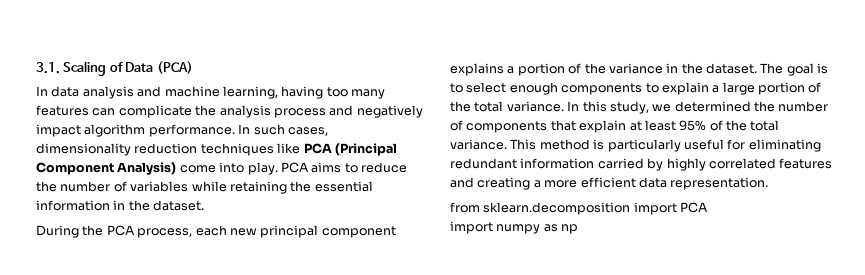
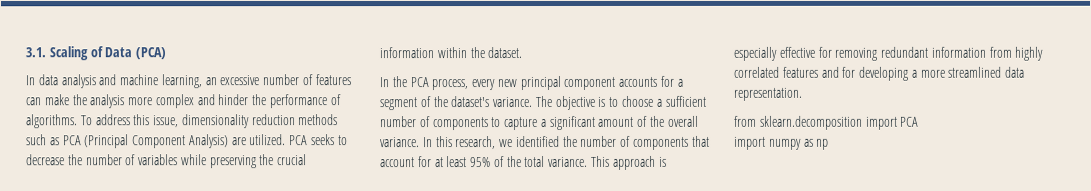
[281,86,385,99] having too many -> [204,74,314,86] an excessive number of
[118,105,192,118] complicate -> [43,94,70,106] make
[273,105,423,118] [36,124,328,137] [36,143,397,156] [36,162,407,175] process and negatively impact algorithm performance. In such cases, dimensionality reduction techniques like PCA (Principal Component Analysis) come into play. PCA aims to reduce -> [128,94,342,109] [26,114,339,129] [26,134,348,149] [26,154,65,166] more complex and hinder the performance of algorithms. To address this issue, dimensionality reduction methods such as PCA (Principal Component Analysis) are utilized. PCA seeks to decrease
[229,181,373,194] [36,200,126,211] retaining the essential information in -> [209,154,308,169] [379,47,467,59] preserving the crucial information within
[36,225,79,238] During -> [379,77,389,88] In
[195,225,227,236] each -> [471,79,496,91] every
[450,63,829,76] [450,82,822,95] [450,101,504,112] explains a portion of the variance in the dataset. The goal is to select enough components to explain a large portion of the total -> [618,75,683,87] [380,95,707,111] [380,115,699,131] accounts for a segment of the dataset's variance. The objective is to choose a sufficient number of components to capture a significant amount of the overall
[609,101,751,114] study, we determined -> [455,135,560,150] research, we identified
[579,120,627,133] explain -> [380,156,432,168] account for
[539,139,821,152] [450,158,664,171] method is particularly useful for eliminating redundant information carried by -> [612,155,667,170] [733,46,1012,61] approach is especially effective for removing redundant information from
[477,177,531,190] creating -> [841,66,909,81] for developing
[580,177,636,188] efficient -> [947,66,1002,78] streamlined

